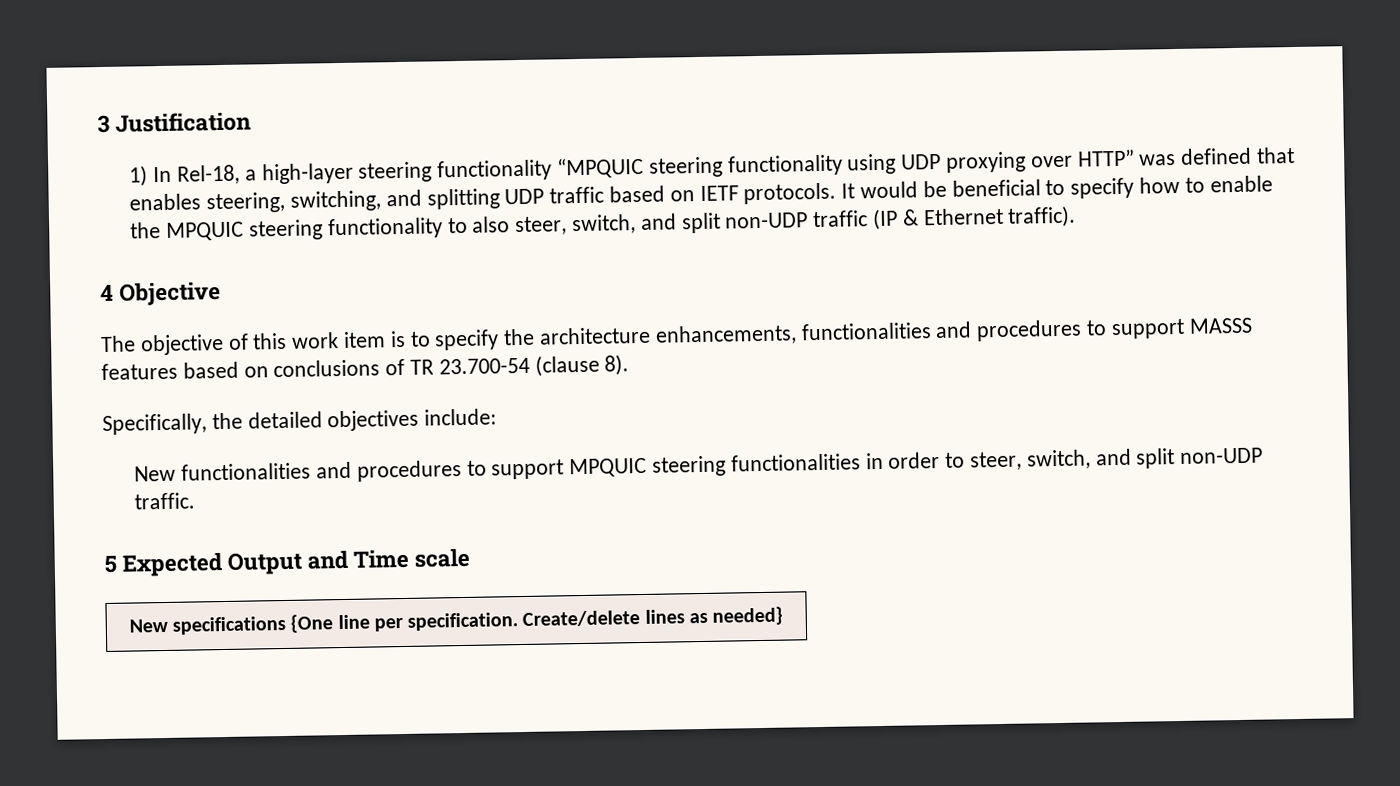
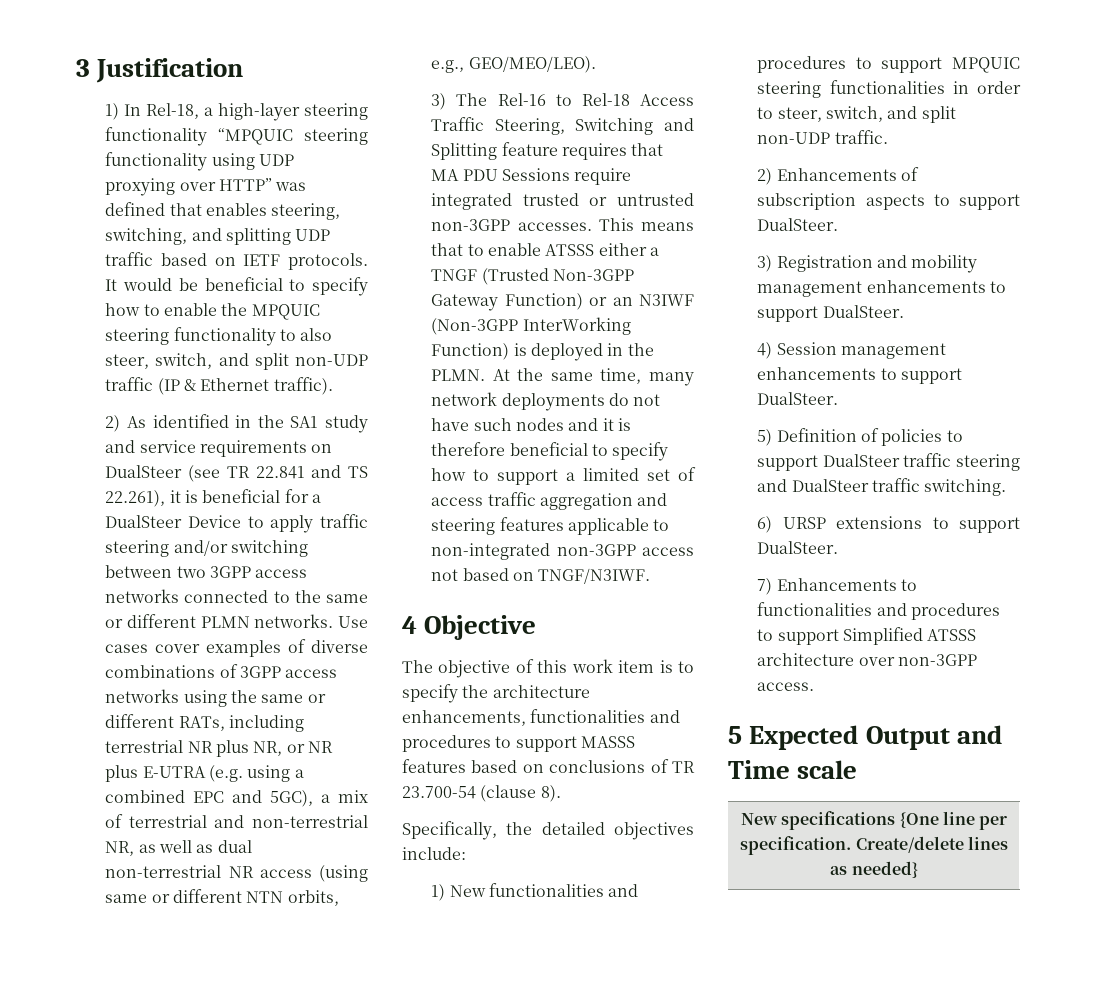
(1077, 216) none -> [105,414,368,433] [105,440,333,457] [105,465,369,482] [105,489,321,507] [105,514,368,533] [105,540,308,557] [105,565,308,578] [105,589,368,603] [105,614,369,628] [105,639,368,657] [105,664,338,678] [105,689,326,707] [105,714,304,732] [105,740,333,757] [105,765,304,782] [105,790,369,807] [105,814,369,828] [105,840,252,856] [105,865,369,882] [105,889,339,906] [431,56,596,73] [431,93,694,110] [431,117,694,135] [431,142,664,160] [431,168,632,185] [431,193,694,210] [431,218,694,231] [431,243,659,256] [431,268,634,285] [431,293,694,311] [431,317,631,335] [431,343,654,361] [431,368,694,386] [431,392,661,411] [431,418,631,431] [431,442,669,461] [431,467,696,485] [431,492,668,510] [431,517,670,535] [431,543,694,560] [431,568,651,584] // 2) As identified in the SA1 study and service requirements on DualSteer (see TR 22.841 and TS 22.261), it is beneficial for a DualSteer Device to apply traffic steering and/or switching between two 3GPP access networks connected to the same or different PLMN networks. Use cases cover examples of diverse combinations of 3GPP access networks using the same or different RATs, including terrestrial NR plus NR, or NR plus E-UTRA (e.g. using a combined EPC and 5GC), a mix of terrestrial and non-terrestrial NR, as well as dual non-terrestrial NR access (using same or different NTN orbits, e.g., GEO/MEO/LEO). // 3) The Rel-16 to Rel-18 Access Traffic Steering, Switching and Splitting feature requires that MA PDU Sessions require integrated trusted or untrusted non-3GPP accesses. This means that to enable ATSSS either a TNGF (Trusted Non-3GPP Gateway Function) or an N3IWF (Non-3GPP InterWorking Function) is deployed in the PLMN. At the same time, many network deployments do not have such nodes and it is therefore beneficial to specify how to support a limited set of access traffic aggregation and steering features applicable to non-integrated non-3GPP access not based on TNGF/N3IWF.
(498, 417) none -> [431,884,446,901] 1)
(196, 501) none -> [757,167,919,185] [757,193,1020,210] [757,218,839,231] [757,255,978,273] [757,280,1006,297] [757,305,904,322] [757,342,946,359] [757,367,962,384] [757,392,839,405] [757,428,963,446] [757,453,1020,471] [757,478,1007,496] [757,516,1020,533] [757,541,839,554] [757,578,917,595] [757,602,1000,620] [757,627,977,645] [757,653,977,666] [757,682,815,691] // 2) Enhancements of subscription aspects to support DualSteer. // 3) Registration and mobility management enhancements to support DualSteer. // 4) Session management enhancements to support DualSteer. // 5) Definition of policies to support DualSteer traffic steering and DualSteer traffic switching. // 6) URSP extensions to support DualSteer. // 7) Enhancements to functionalities and procedures to support Simplified ATSSS architecture over non-3GPP access.

